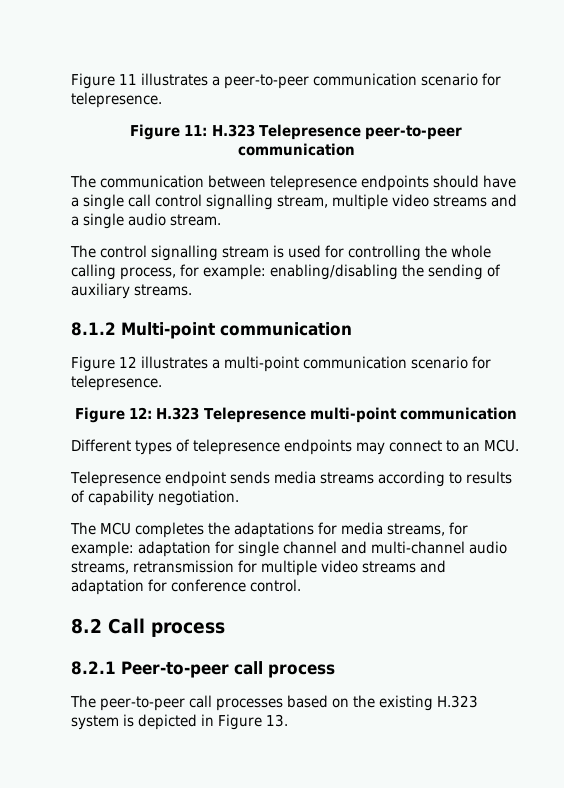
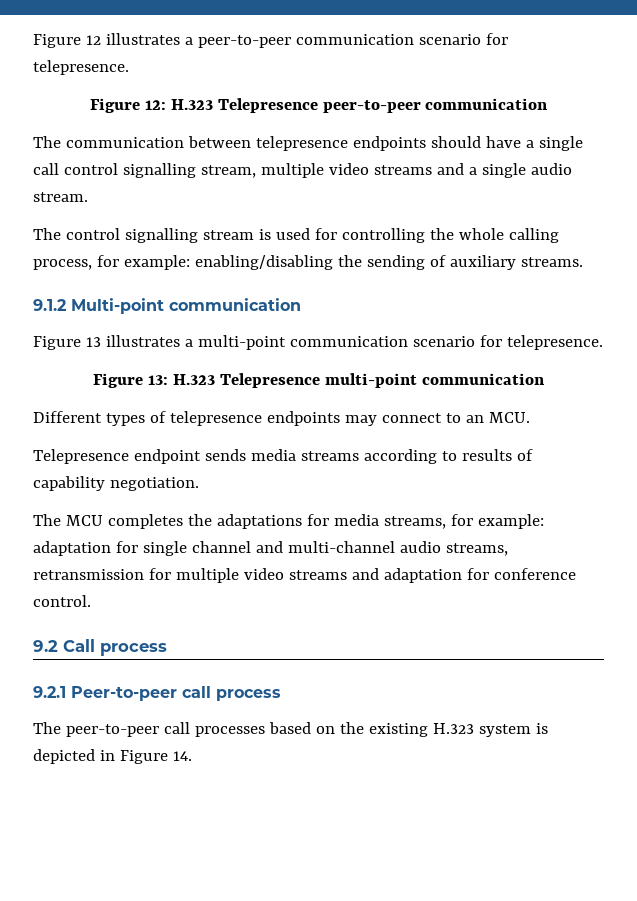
[71,73,138,89] Figure 11 -> [33,34,101,48] Figure 12
[184,125,208,136] 11: -> [144,100,166,110] 12:
[71,322,116,336] 8.1.2 -> [33,299,66,311] 9.1.2
[119,356,138,368] 12 -> [85,337,101,347] 13
[129,407,153,419] 12: -> [148,375,169,385] 13:
[71,618,102,634] 8.2 -> [33,640,58,652] 9.2
[71,661,116,675] 8.2.1 -> [33,686,66,698] 9.2.1
[266,714,289,727] 13. -> [172,751,192,761] 14.

